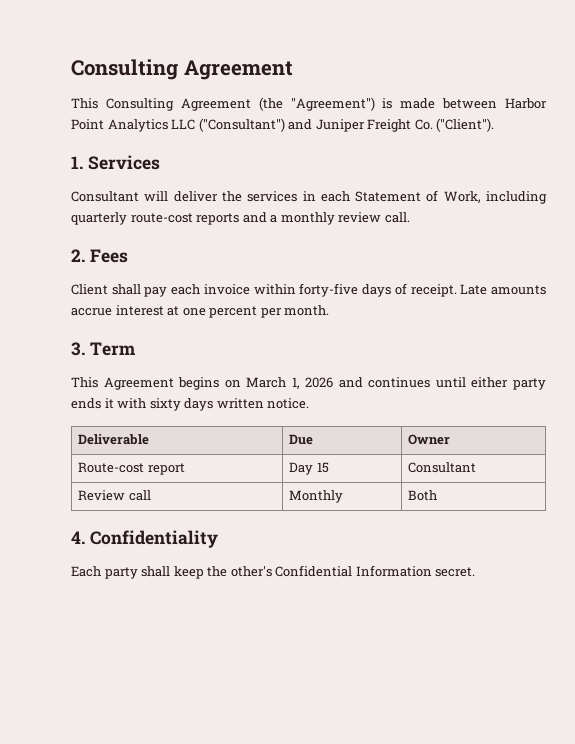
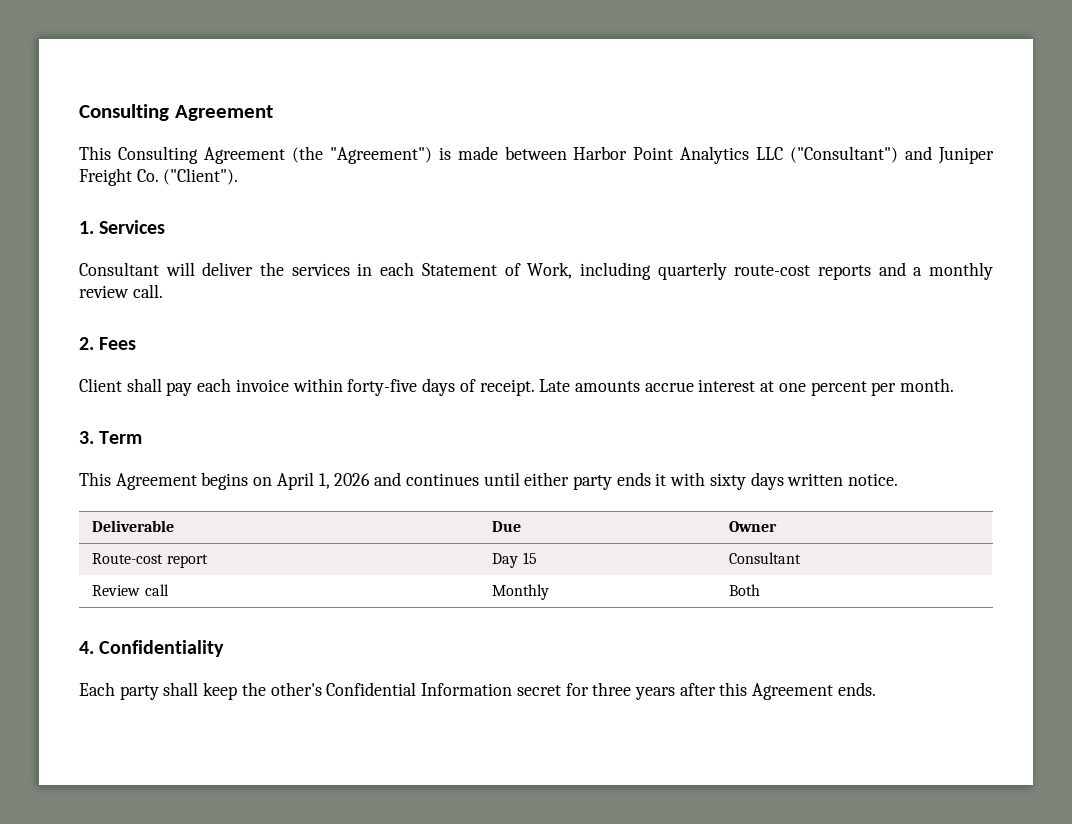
[246,377,287,388] March -> [276,472,314,490] April
[435,567,476,577] secret. -> [516,682,876,700] secret for three years after this Agreement ends.

